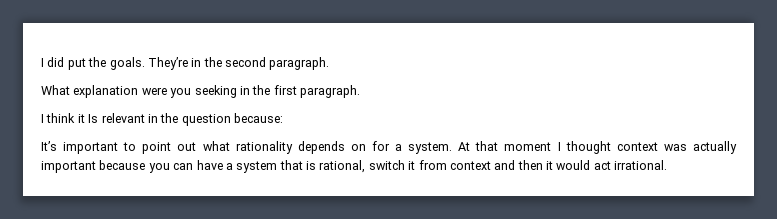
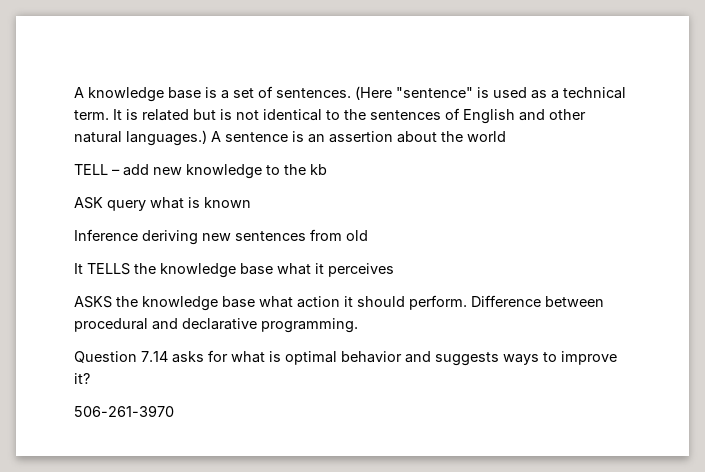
[41,57,330,70] [41,85,360,98] [41,113,283,126] [41,141,737,154] [41,160,668,173] I did put the goals. They’re in the second paragraph. // What explanation were you seeking in the first paragraph. // I think it Is relevant in the question because: // It’s important to point out what rationality depends on for a system. At that moment I thought context was actually important because you can have a system that is rational, switch it from context and then it would act irrational. -> [74,86,626,102] [74,108,586,124] [74,130,506,146] [74,164,327,179] [74,197,251,211] [74,229,368,245] [74,263,394,278] [74,295,604,311] [74,318,358,333] [74,350,617,366] [74,373,90,384] [74,405,174,417] A knowledge base is a set of sentences. (Here "sentence" is used as a technical term. It is related but is not identical to the sentences of English and other natural languages.) A sentence is an assertion about the world // TELL – add new knowledge to the kb // ASK query what is known // Inference deriving new sentences from old // It TELLS the knowledge base what it perceives // ASKS the knowledge base what action it should perform. Difference between procedural and declarative programming. // Question 7.14 asks for what is optimal behavior and suggests ways to improve it? // 506-261-3970

